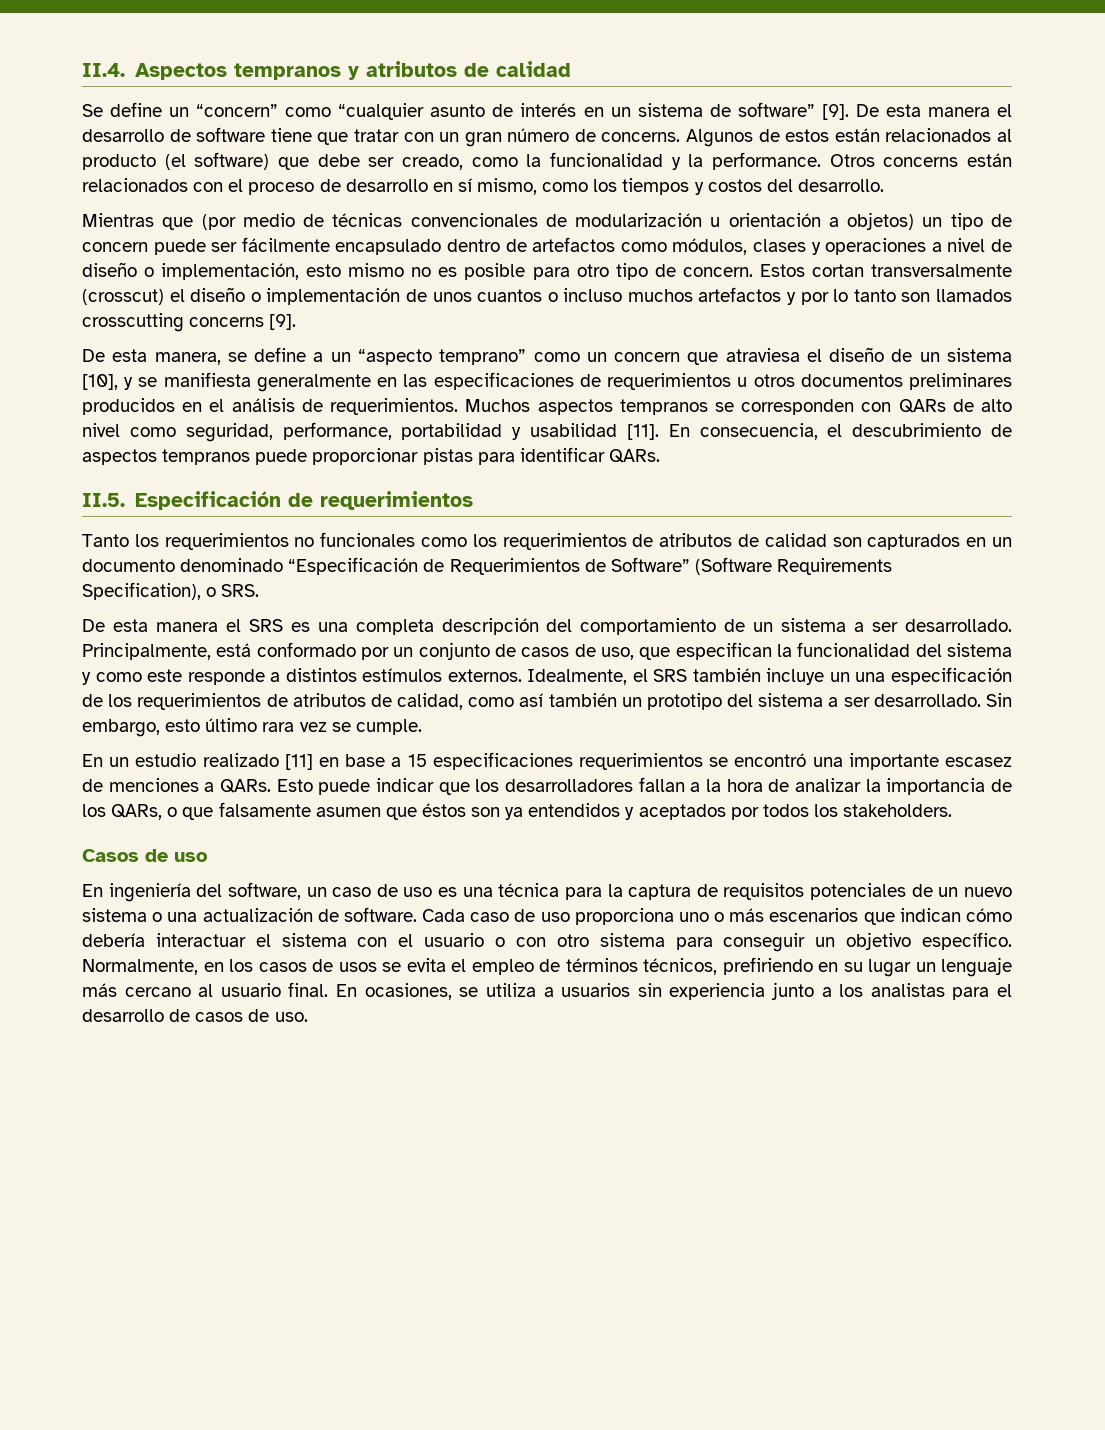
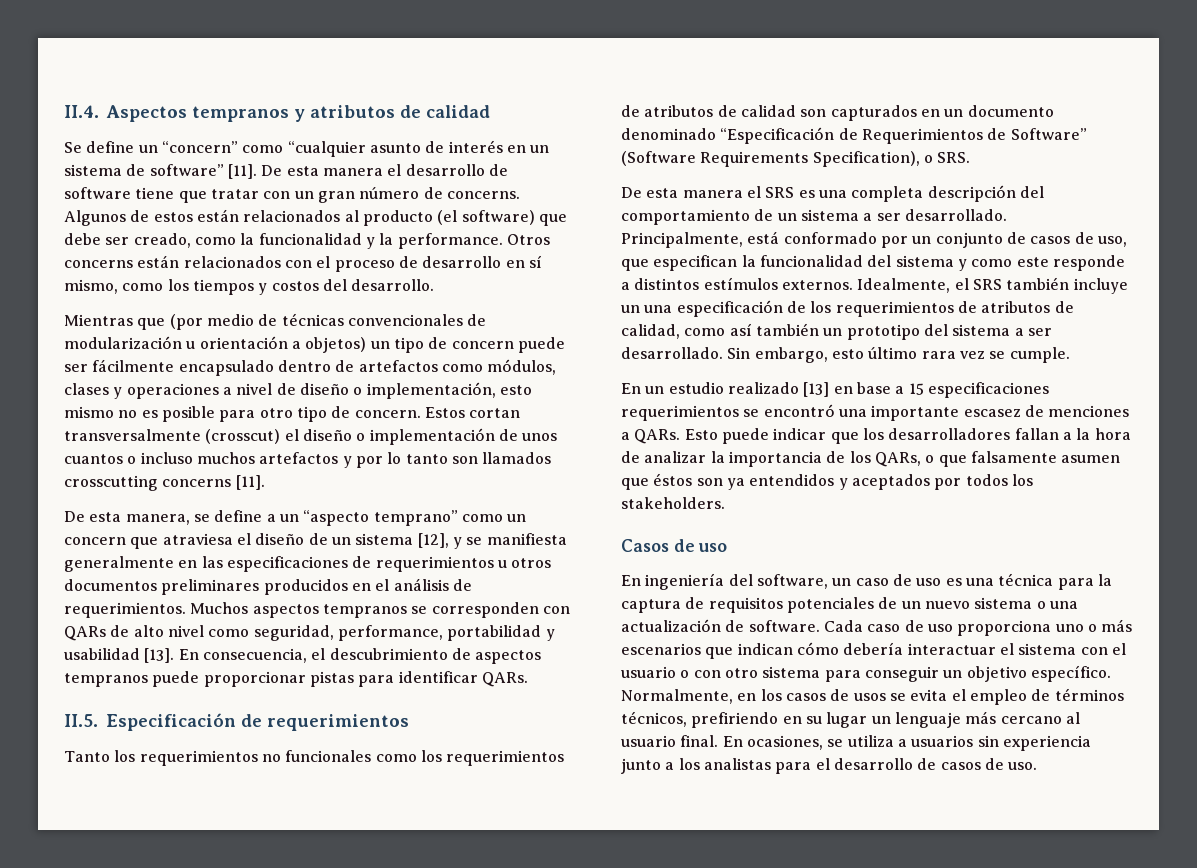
[821,104,849,120] [9]. -> [227,164,257,179] [11].
[269,314,297,330] [9]. -> [235,475,265,490] [11].
[82,374,118,390] [10], -> [417,533,449,548] [12],
[626,424,659,440] [11]. -> [144,648,175,663] [13].
[284,754,313,770] [11] -> [803,382,830,397] [13]

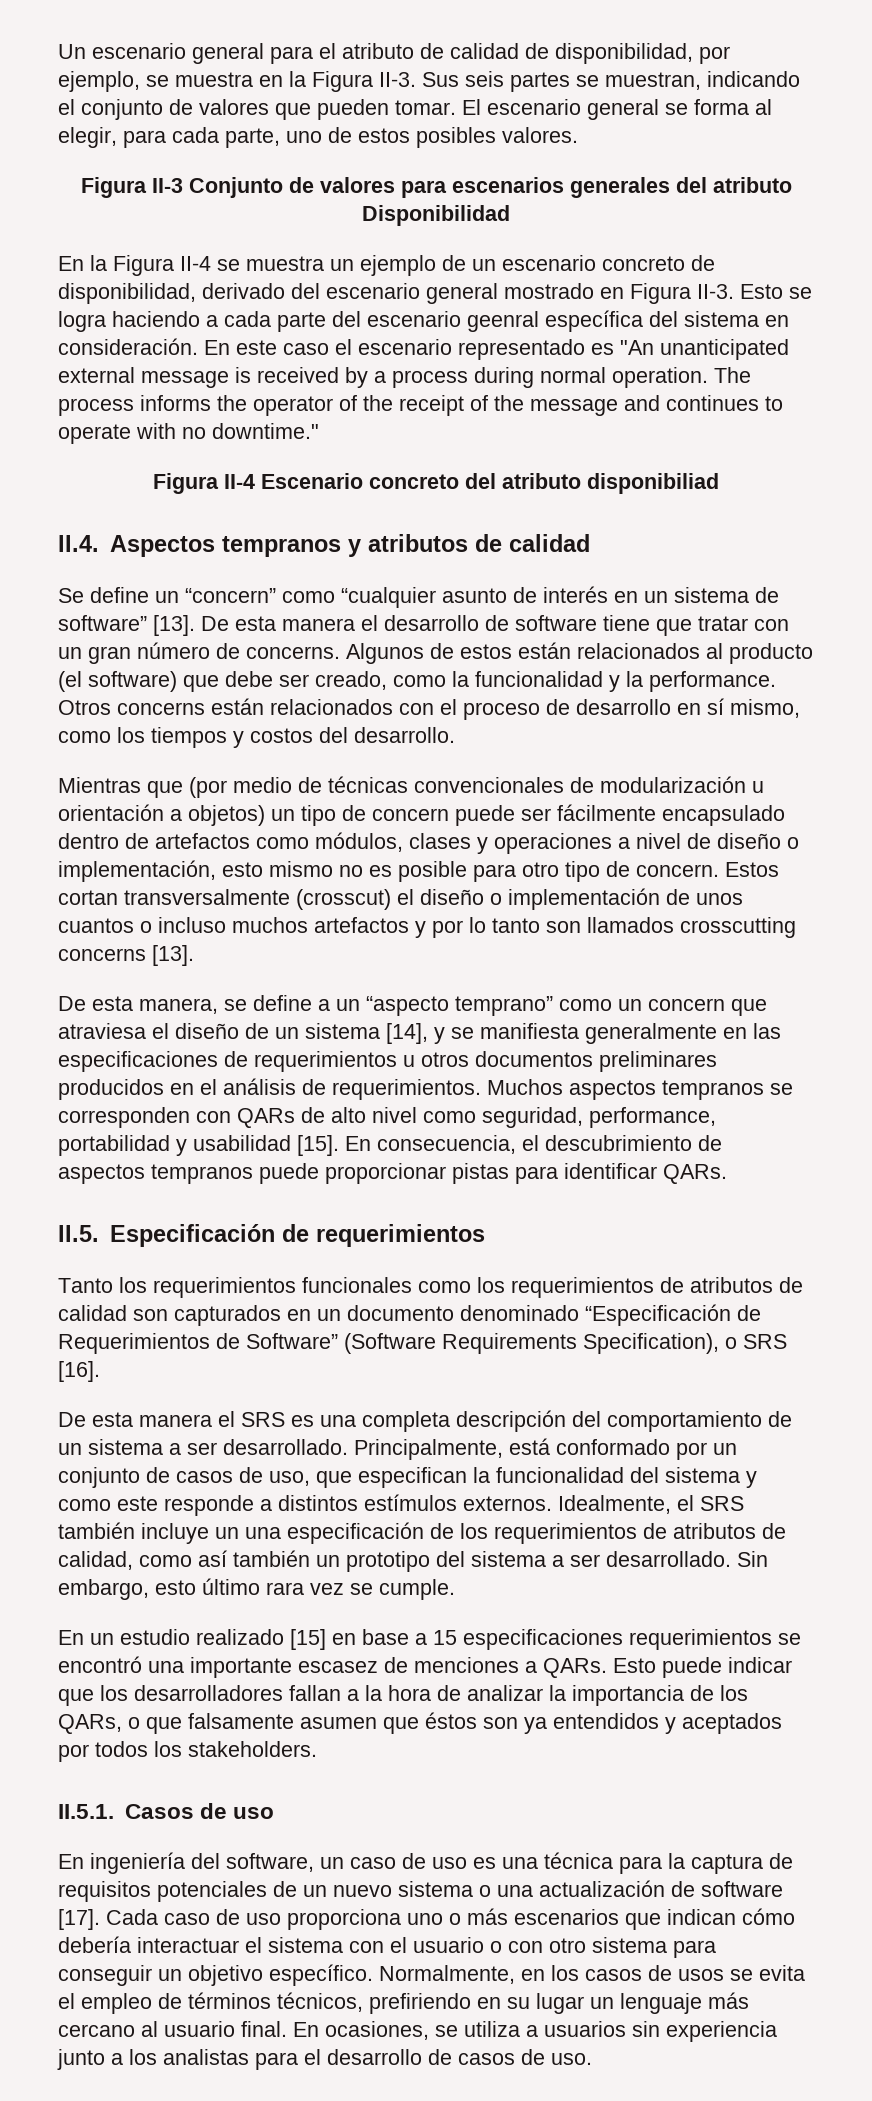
(64, 111) none -> [58,43,730,64] [58,71,800,92] [58,99,772,120] [58,127,578,148] [80,177,792,198] [362,205,510,226] [58,255,715,276] [58,283,812,304] [58,310,789,332] [58,338,789,360] [58,367,751,388] [58,395,783,416] [58,423,319,444] [153,473,719,494] Un escenario general para el atributo de calidad de disponibilidad, por ejemplo, se muestra en la Figura II-3. Sus seis partes se muestran, indicando el conjunto de valores que pueden tomar. El escenario general se forma al elegir, para cada parte, uno de estos posibles valores. // Figura II-3 Conjunto de valores para escenarios generales del atributo Disponibilidad // En la Figura II-4 se muestra un ejemplo de un escenario concreto de disponibilidad, derivado del escenario general mostrado en Figura II-3. Esto se logra haciendo a cada parte del escenario geenral específica del sistema en consideración. En este caso el escenario representado es "An unanticipated external message is received by a process during normal operation. The process informs the operator of the receipt of the message and continues to operate with no downtime." // Figura II-4 Escenario concreto del atributo disponibiliad //
[227,164,257,179] [11]. -> [153,615,195,636] [13].
[235,475,265,490] [11]. -> [152,945,194,966] [13].
[417,533,449,548] [12], -> [386,1023,428,1044] [14],
[144,648,175,663] [13]. -> [297,1135,339,1156] [15].
[261,754,281,762] no -> (296, 1287) none
[937,152,971,163] SRS. -> [743,1334,787,1349] [58,1361,100,1382] SRS [16].
[803,382,830,397] [13] -> [290,1629,326,1650] [15]
(725, 503) none -> [58,1804,114,1819] II.5.1.
[748,620,820,632] software. -> [701,1881,783,1897] [58,1909,100,1930] software [17].

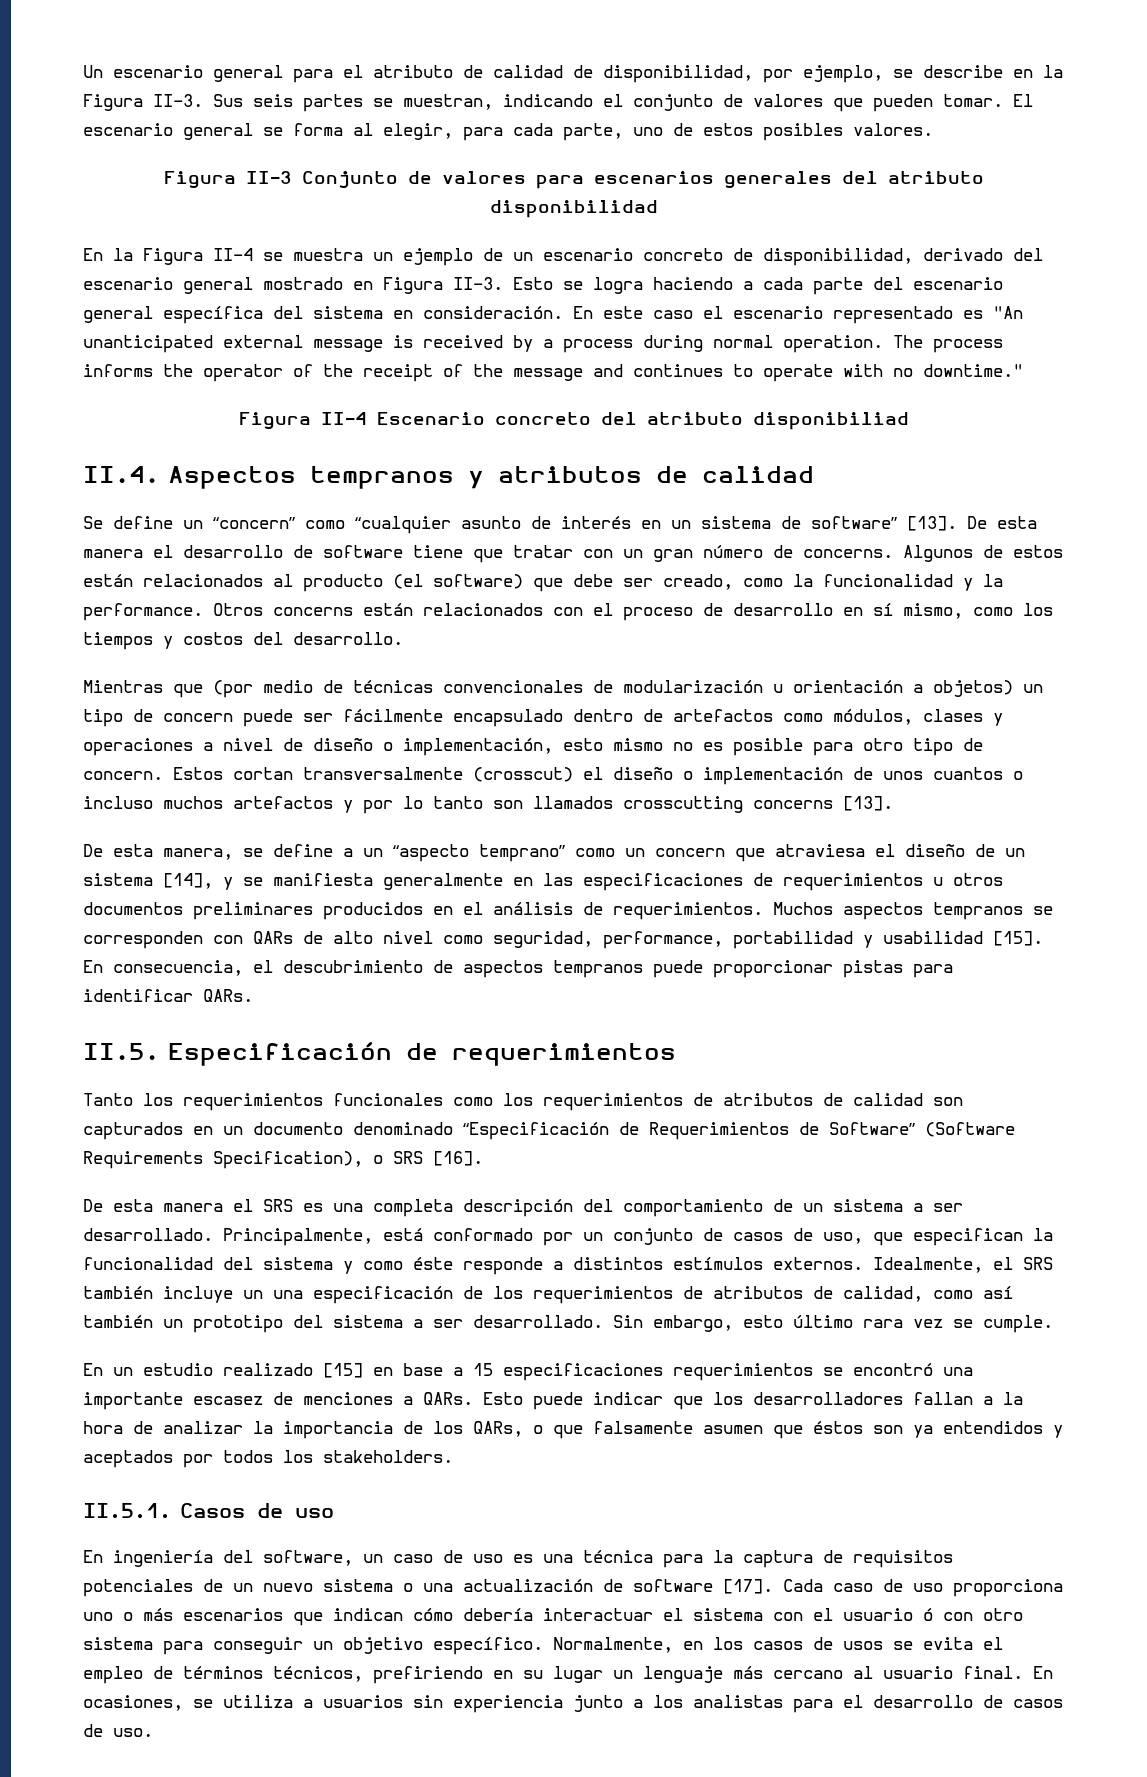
[175,72,253,87] muestra -> [923,65,1003,78] describe
[362,205,510,226] Disponibilidad -> [489,200,658,218] disponibilidad
[467,311,539,332] geenral -> [83,306,153,323] general
[117,1496,158,1511] este -> [413,1257,453,1270] éste
[490,1941,502,1953] o -> [923,1608,933,1621] ó

